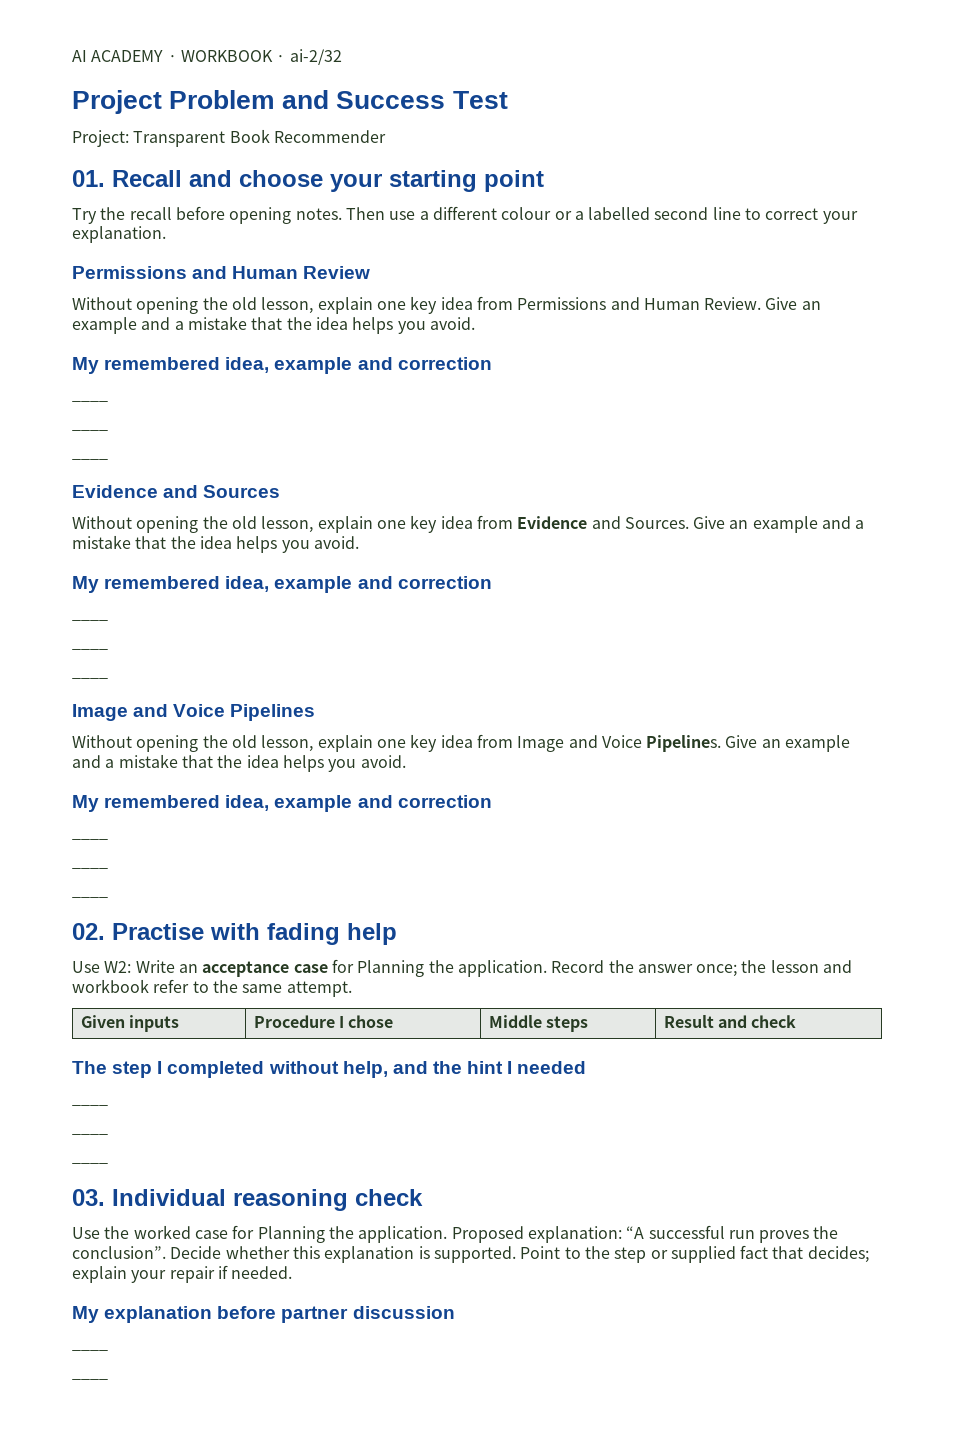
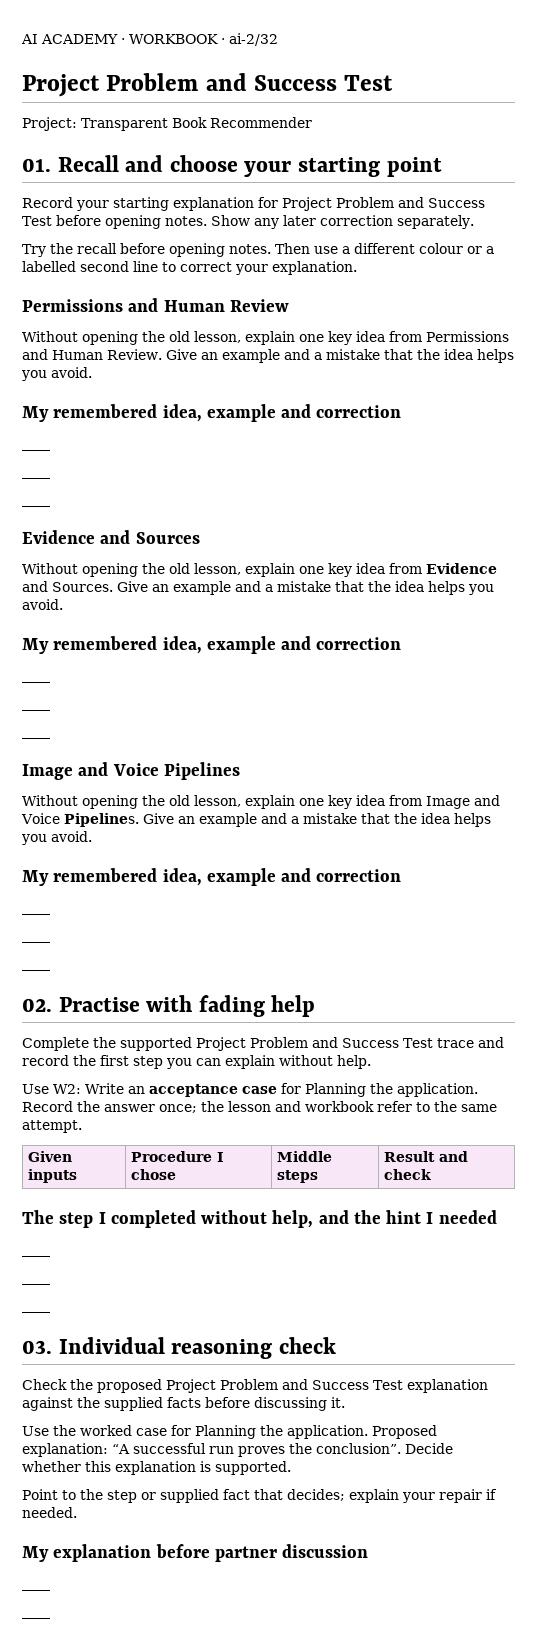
(544, 181) none -> [22,197,485,211] [22,215,474,229] // Record your starting explanation for Project Problem and Success Test before opening notes. Show any later correction separately.
(397, 934) none -> [22,1037,504,1051] [22,1055,371,1069] // Complete the supported Project Problem and Success Test trace and record the first step you can explain without help.
(423, 1197) none -> [22,1379,488,1393] [22,1397,345,1411] // Check the proposed Project Problem and Success Test explanation against the supplied facts before discussing it.
(516, 1254) none -> (291, 1468) //

